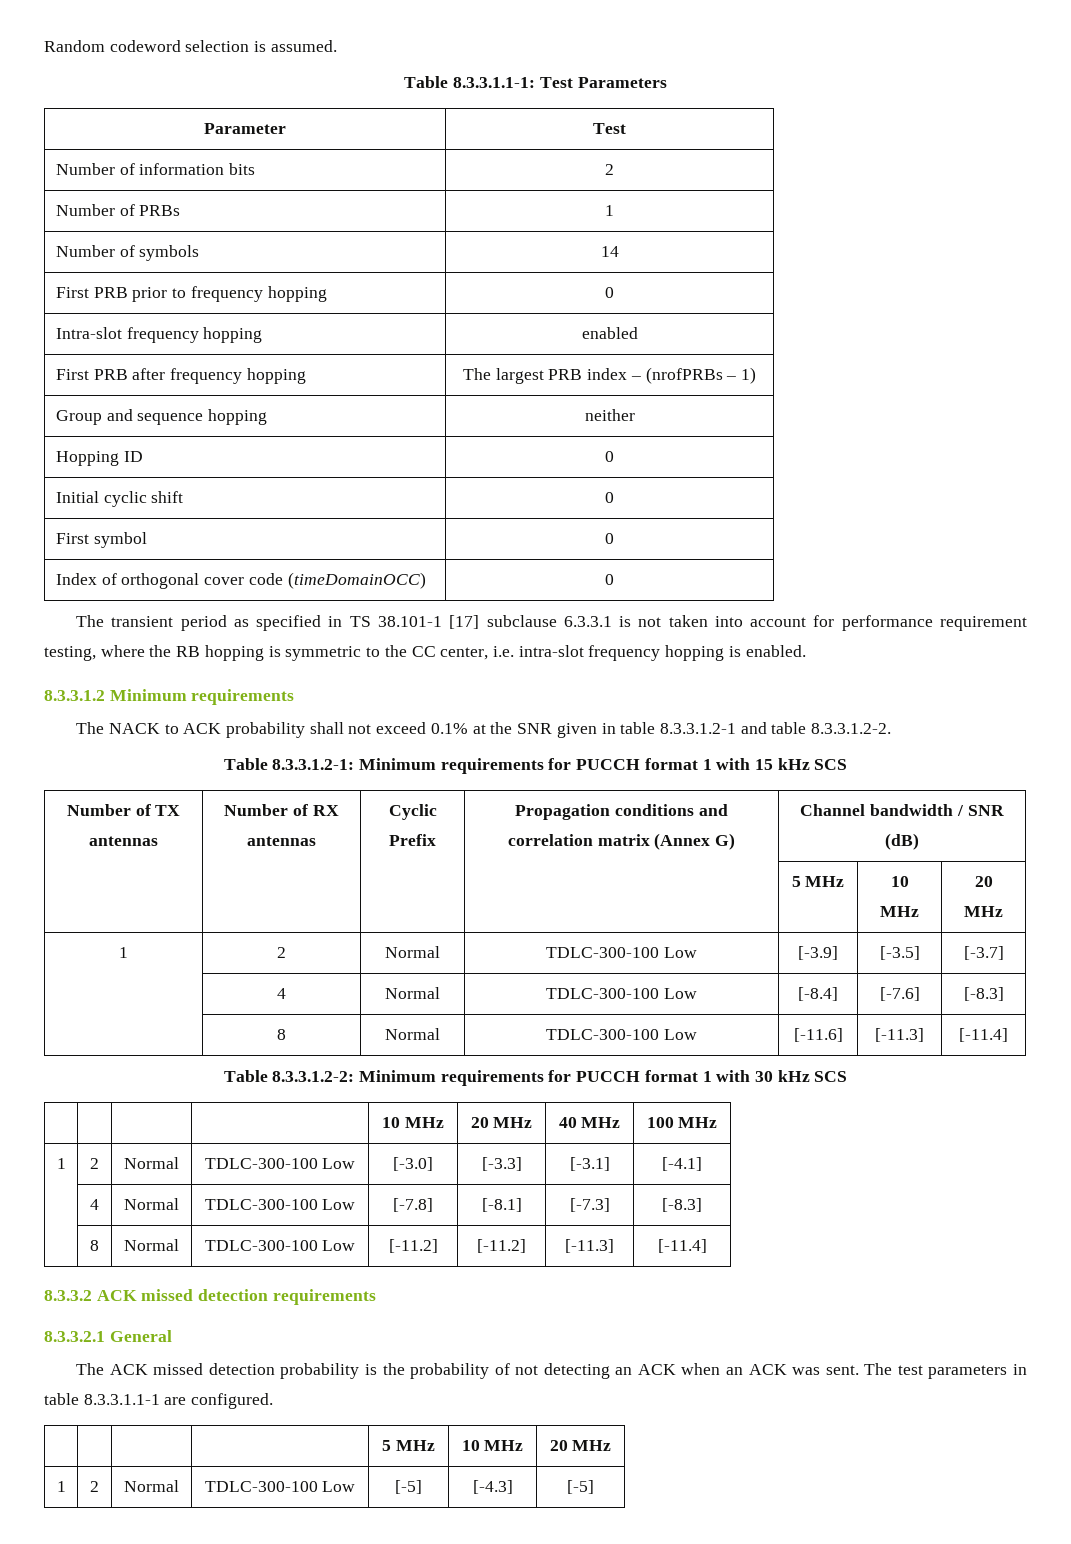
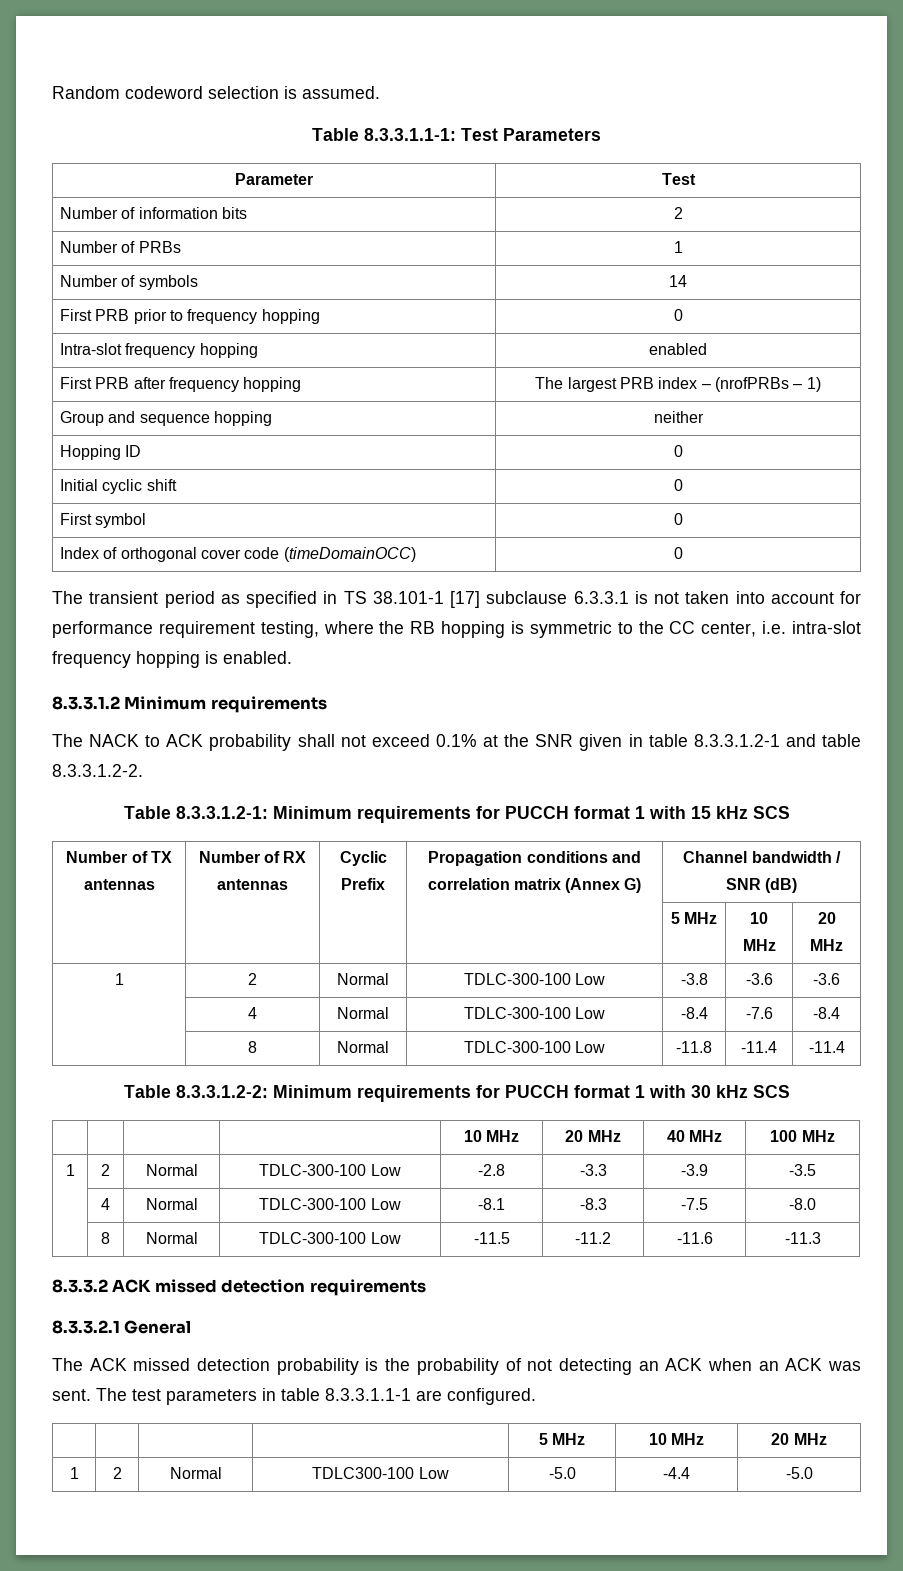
[798,946,838,960] [879,946,920,960] [963,946,1004,960] [277,988,286,999] [385,987,440,999] [546,988,697,999] [798,987,838,1001] [879,987,920,1001] [963,987,1004,1001] [277,1029,286,1040] [385,1028,440,1040] [546,1029,697,1040] [793,1028,843,1042] [875,1028,924,1042] [959,1028,1008,1042] [-3.9] | [-3.5] | [-3.7] // | 4 | Normal | TDLC-300-100 Low | [-8.4] | [-7.6] | [-8.3] // | 8 | Normal | TDLC-300-100 Low | [-11.6] | [-11.3] | [-11.4] -> [680,973,708,985] [745,973,773,985] [813,973,840,985] [248,1007,257,1019] [337,1007,389,1019] [463,1007,606,1019] [680,1007,708,1019] [745,1007,773,1019] [813,1007,840,1019] [248,1041,257,1053] [337,1041,389,1053] [463,1041,606,1053] [676,1041,712,1053] [741,1041,777,1053] [808,1041,845,1053] -3.8 | -3.6 | -3.6 // | 4 | Normal | TDLC-300-100 Low | -8.4 | -7.6 | -8.4 // | 8 | Normal | TDLC-300-100 Low | -11.8 | -11.4 | -11.4
[393,1157,433,1171] [481,1157,522,1171] [569,1157,610,1171] [662,1157,702,1171] [90,1199,99,1210] [124,1198,179,1210] [204,1199,356,1210] [393,1198,433,1212] [481,1198,522,1212] [569,1198,610,1212] [662,1198,702,1212] [90,1240,99,1251] [124,1239,179,1251] [204,1240,356,1251] [388,1239,438,1253] [477,1239,526,1253] [565,1239,614,1253] [657,1239,707,1253] [-3.0] | [-3.3] | [-3.1] | [-4.1] // | 4 | Normal | TDLC-300-100 Low | [-7.8] | [-8.1] | [-7.3] | [-8.3] // | 8 | Normal | TDLC-300-100 Low | [-11.2] | [-11.2] | [-11.3] | [-11.4] -> [478,1164,505,1176] [579,1164,607,1176] [681,1164,708,1176] [789,1164,816,1176] [101,1198,110,1210] [145,1198,198,1210] [259,1198,401,1210] [478,1198,505,1210] [579,1198,607,1210] [681,1198,708,1210] [789,1198,816,1210] [101,1232,110,1244] [145,1232,198,1244] [259,1232,401,1244] [473,1232,510,1244] [575,1232,611,1244] [676,1232,713,1244] [784,1232,821,1244] -2.8 | -3.3 | -3.9 | -3.5 // | 4 | Normal | TDLC-300-100 Low | -8.1 | -8.3 | -7.5 | -8.0 // | 8 | Normal | TDLC-300-100 Low | -11.5 | -11.2 | -11.6 | -11.3
[204,1481,356,1492] [395,1480,422,1494] [472,1480,513,1494] [567,1480,594,1494] TDLC-300-100 Low | [-5] | [-4.3] | [-5] -> [312,1467,449,1479] [548,1467,576,1479] [663,1467,690,1479] [785,1467,813,1479] TDLC300-100 Low | -5.0 | -4.4 | -5.0

